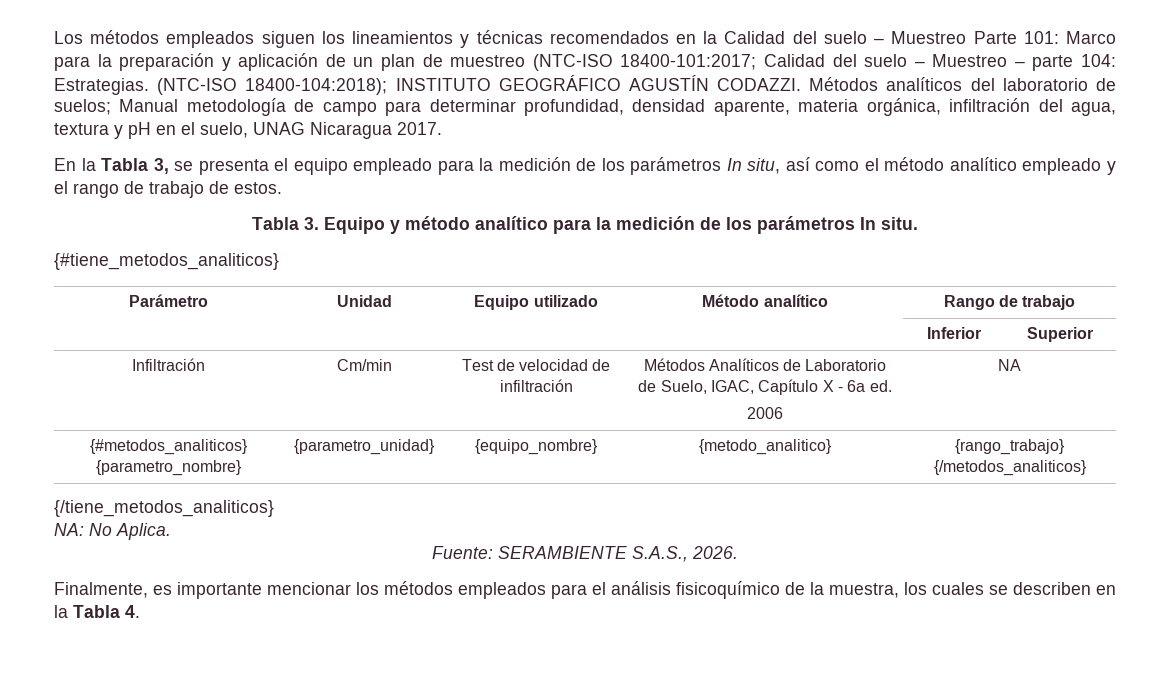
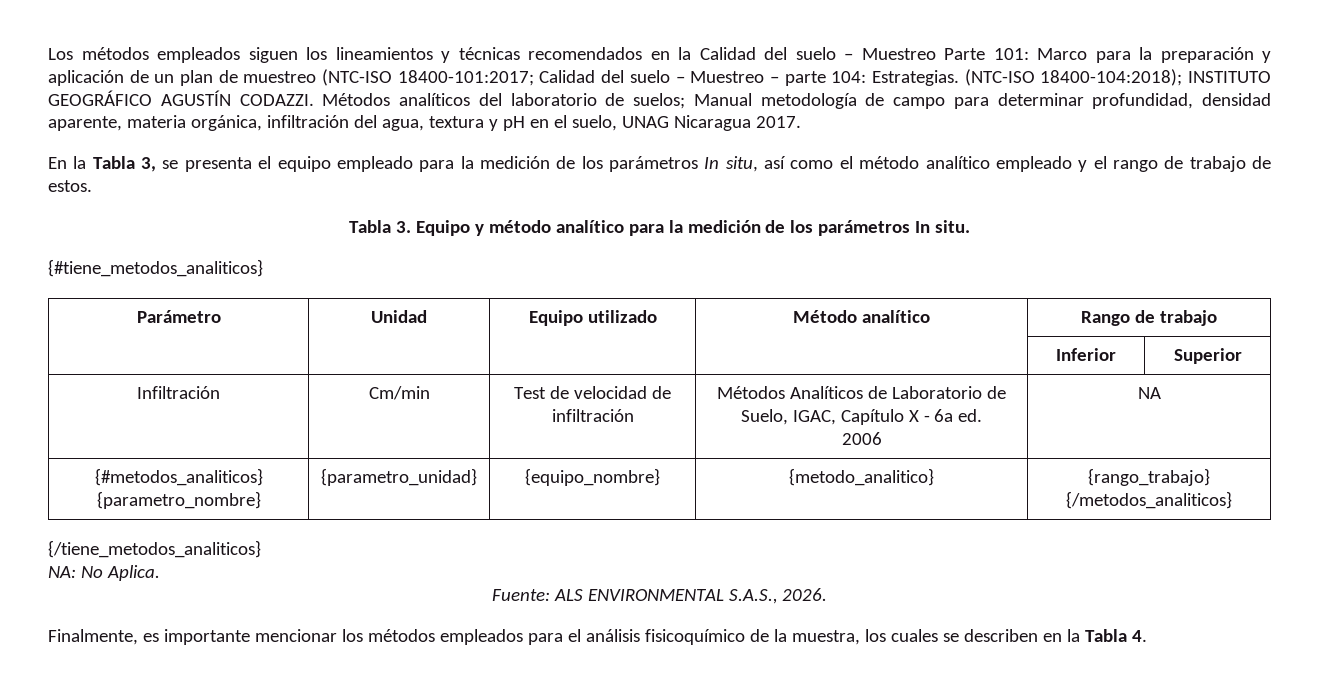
[498,546,627,559] SERAMBIENTE -> [553,589,724,601] ALS ENVIRONMENTAL

